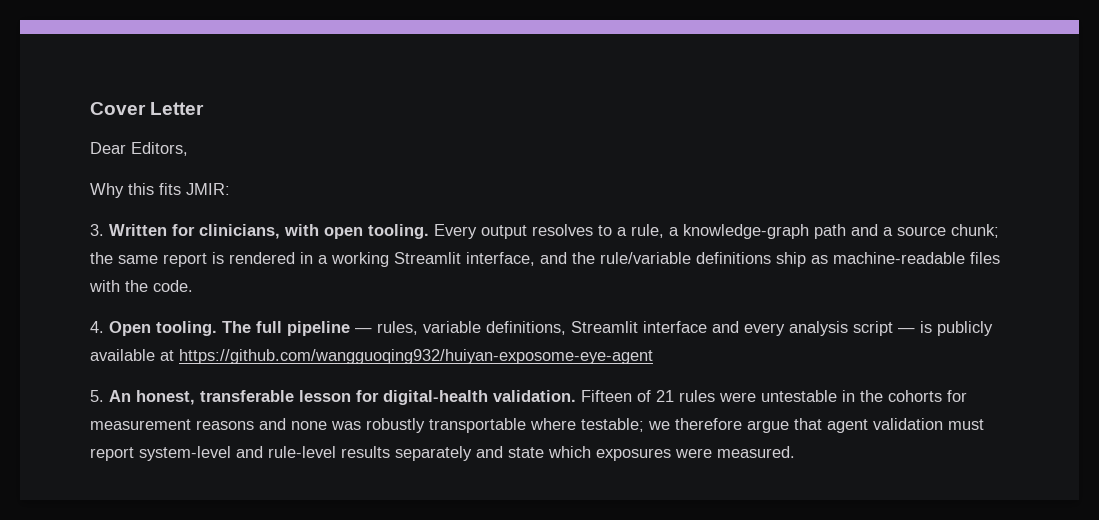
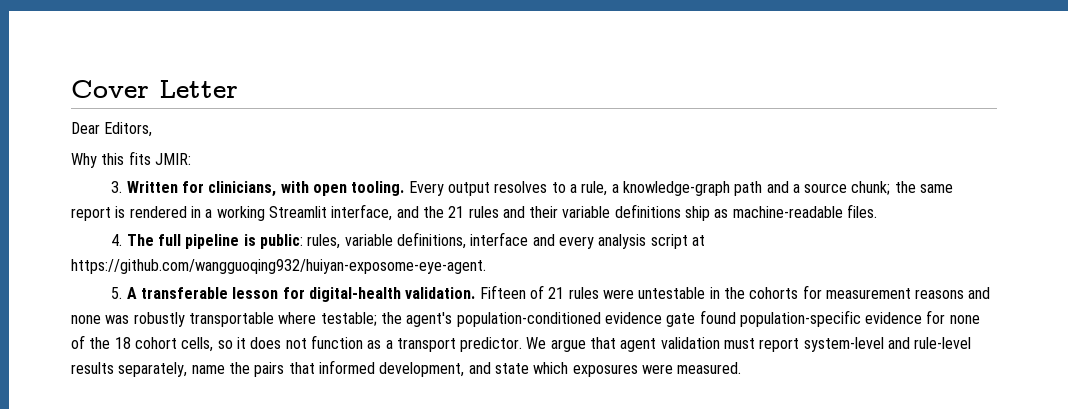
[600,252,1000,267] [89,280,193,292] rule/variable definitions ship as machine-readable files with the code. -> [448,204,878,221] 21 rules and their variable definitions ship as machine-readable files.
[109,321,217,336] Open tooling. -> (123, 240) none
[355,328,372,333] — -> [243,234,303,249] is public:
[571,321,638,333] Streamlit -> (466, 240) none
[898,321,993,336] [90,349,653,364] — is publicly available at https://github.com/wangguoqing932/huiyan-exposome-eye-agent -> [691,235,705,246] [71,259,486,274] at https://github.com/wangguoqing932/huiyan-exposome-eye-agent.
[109,390,195,405] An honest, -> [126,287,137,299] A
[648,418,742,430] we therefore -> [380,310,980,327] [71,335,547,352] the agent's population-conditioned evidence gate found population-specific evidence for none of the 18 cohort cells, so it does not function as a transport predictor. We
[395,446,472,461] separately -> [118,360,465,377] separately, name the pairs that informed development,

